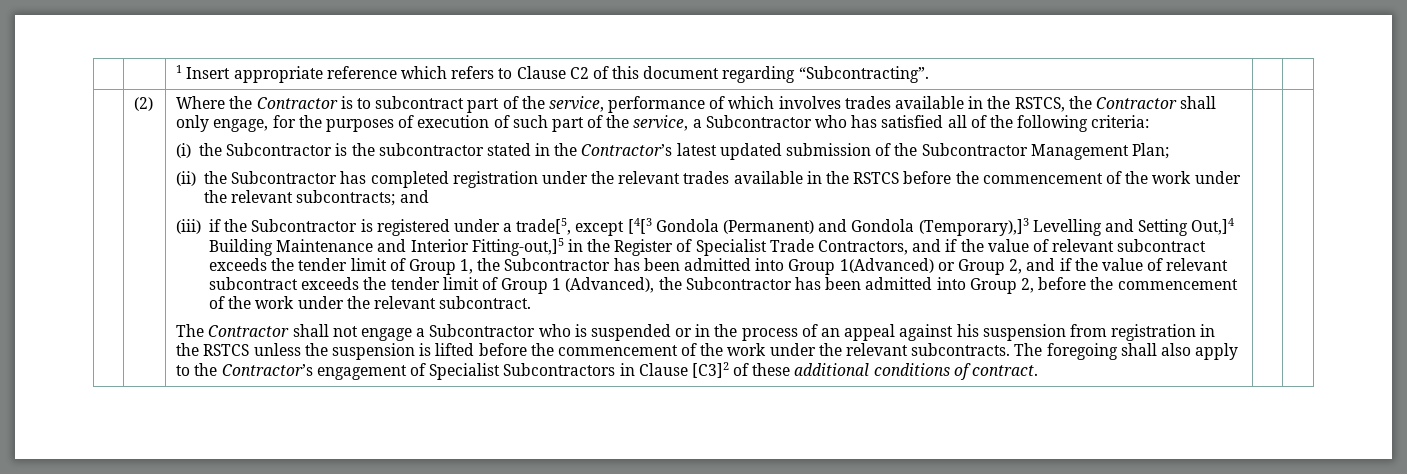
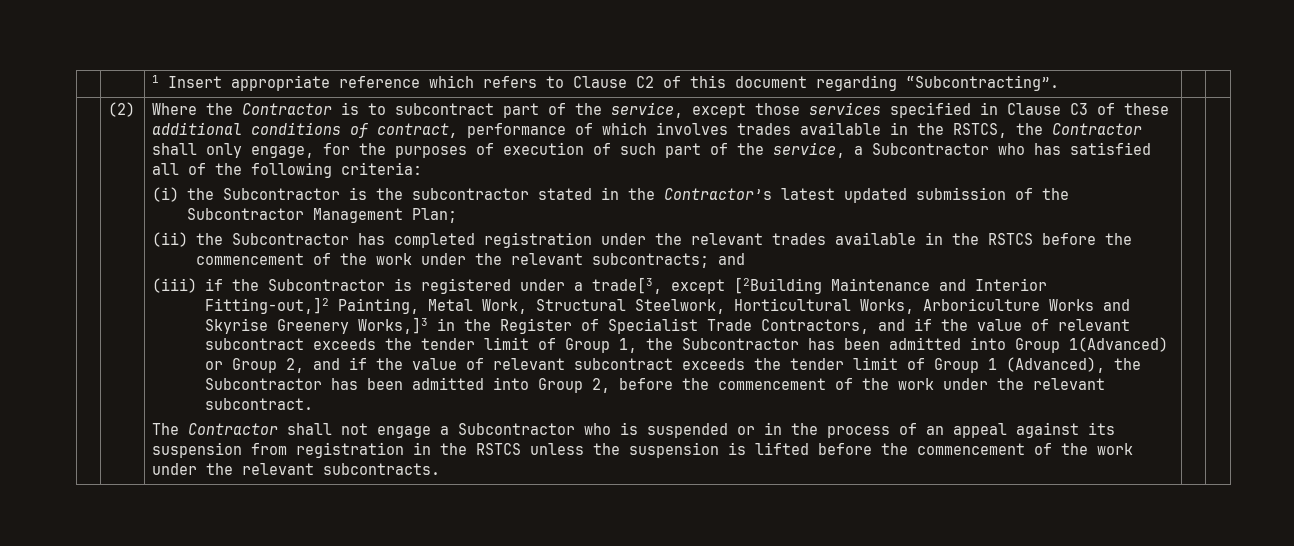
(604, 104) none -> [692,102,1170,118] [152,122,459,138] except those services specified in Clause C3 of these additional conditions of contract,
[516,218,1235,236] [208,238,564,256] trade[5, except [4[3 Gondola (Permanent) and Gondola (Temporary),]3 Levelling and Setting Out,]4 Building Maintenance and Interior Fitting-out,]5 -> [591,277,1047,294] [204,297,1130,314] [204,317,428,334] trade[3, except [2Building Maintenance and Interior Fitting-out,]2 Painting, Metal Work, Structural Steelwork, Horticultural Works, Arboriculture Works and Skyrise Greenery Works,]3
[956,324,979,337] his -> [1088,422,1116,435] its
[1014,343,1239,360] [176,362,1039,380] The foregoing shall also apply to the Contractor’s engagement of Specialist Subcontractors in Clause [C3]2 of these additional conditions of contract. -> (441, 469) none

